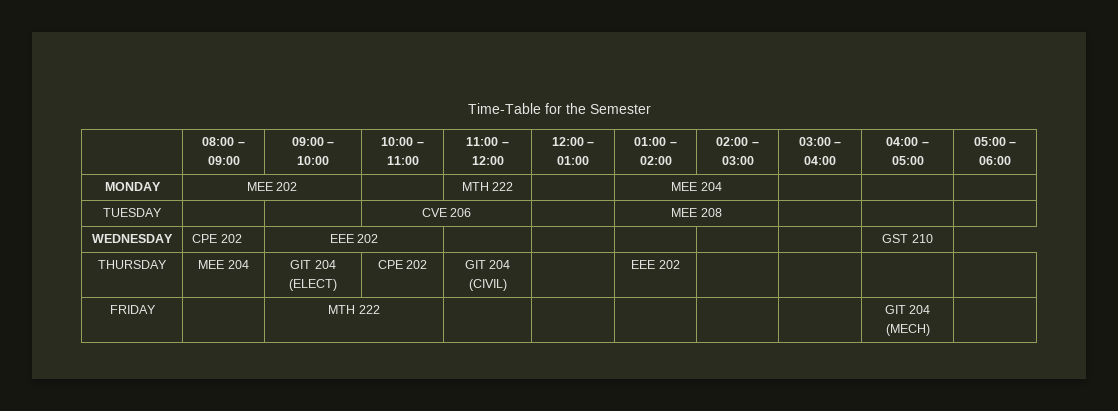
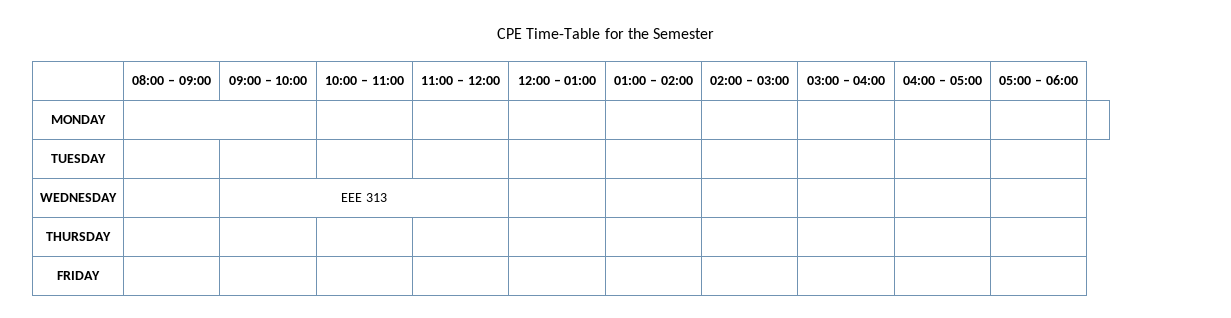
(467, 108) none -> [497,28,523,39] CPE
[246,182,298,191] [461,182,514,191] [671,182,722,191] [103,208,162,217] [421,208,472,217] [671,208,722,217] MEE 202 | | MTH 222 | | MEE 204 | | | // TUESDAY | | | CVE 206 | | MEE 208 -> [51,154,106,163] | | | | | | | | | // TUESDAY | | | | | | |
[192,234,242,243] [329,234,379,243] [882,234,933,243] [98,260,167,269] [198,260,249,269] [290,260,336,269] [289,279,337,291] [377,260,428,269] [464,260,511,269] [468,279,507,291] [631,260,680,269] [109,305,156,314] [328,305,380,314] [884,305,931,314] [885,324,930,336] CPE 202 | EEE 202 | | | | | | GST 210 // THURSDAY | MEE 204 | GIT 204 (ELECT) | CPE 202 | GIT 204 (CIVIL) | | EEE 202 | | | | // FRIDAY | | MTH 222 | | | | | | GIT 204 (MECH) -> [341,193,387,202] [46,232,111,241] [57,271,100,280] | EEE 313 | | | | | | // THURSDAY | | | | | | | | | | // FRIDAY | | | | | | | | |

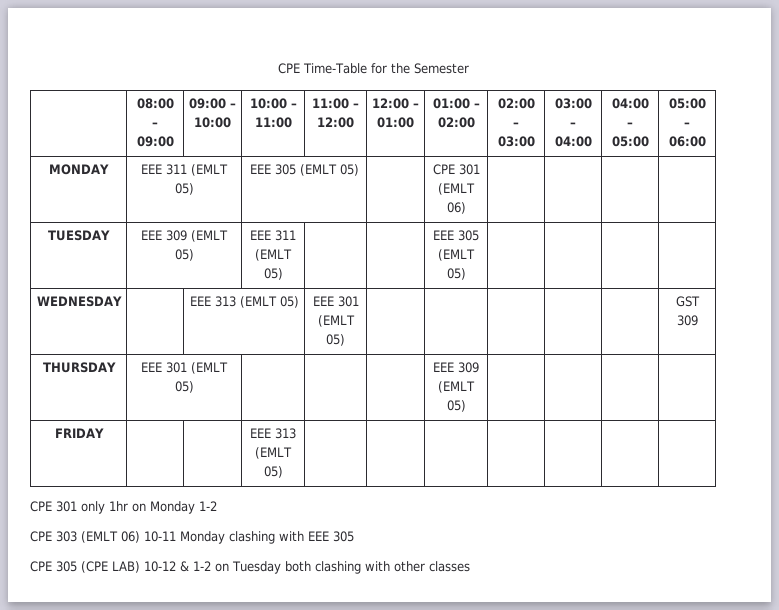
[51,154,106,163] [40,193,117,202] [341,193,387,202] [46,232,111,241] [57,271,100,280] | | | | | | | | | // TUESDAY | | | | | | | | | | // WEDNESDAY | | EEE 313 | | | | | | // THURSDAY | | | | | | | | | | // FRIDAY | | | | | | | | | | -> [141,164,229,176] [174,183,194,195] [249,164,359,176] [432,164,480,175] [438,183,476,195] [446,202,466,214] [48,230,111,241] [141,230,229,242] [174,249,194,261] [250,230,296,241] [255,249,293,261] [263,268,283,280] [433,230,479,241] [438,249,476,261] [446,268,466,280] [36,296,122,307] [189,296,299,308] [312,296,359,307] [317,315,355,327] [326,334,345,346] [675,296,700,307] [676,315,698,326] [42,362,116,373] [141,362,229,374] [174,381,194,393] [433,362,479,373] [438,381,476,393] [446,400,466,412] [54,428,104,438] [250,428,296,439] [255,447,293,459] [263,466,283,478] [30,501,217,514] [30,531,354,544] [30,561,470,574] EEE 311 (EMLT 05) | EEE 305 (EMLT 05) | | CPE 301 (EMLT 06) | | | | // TUESDAY | EEE 309 (EMLT 05) | EEE 311 (EMLT 05) | | | EEE 305 (EMLT 05) | | | | // WEDNESDAY | | EEE 313 (EMLT 05) | EEE 301 (EMLT 05) | | | | | | GST 309 // THURSDAY | EEE 301 (EMLT 05) | | | | EEE 309 (EMLT 05) | | | | // FRIDAY | | | EEE 313 (EMLT 05) | | | | | | | // CPE 301 only 1hr on Monday 1-2 // CPE 303 (EMLT 06) 10-11 Monday clashing with EEE 305 // CPE 305 (CPE LAB) 10-12 & 1-2 on Tuesday both clashing with other classes

